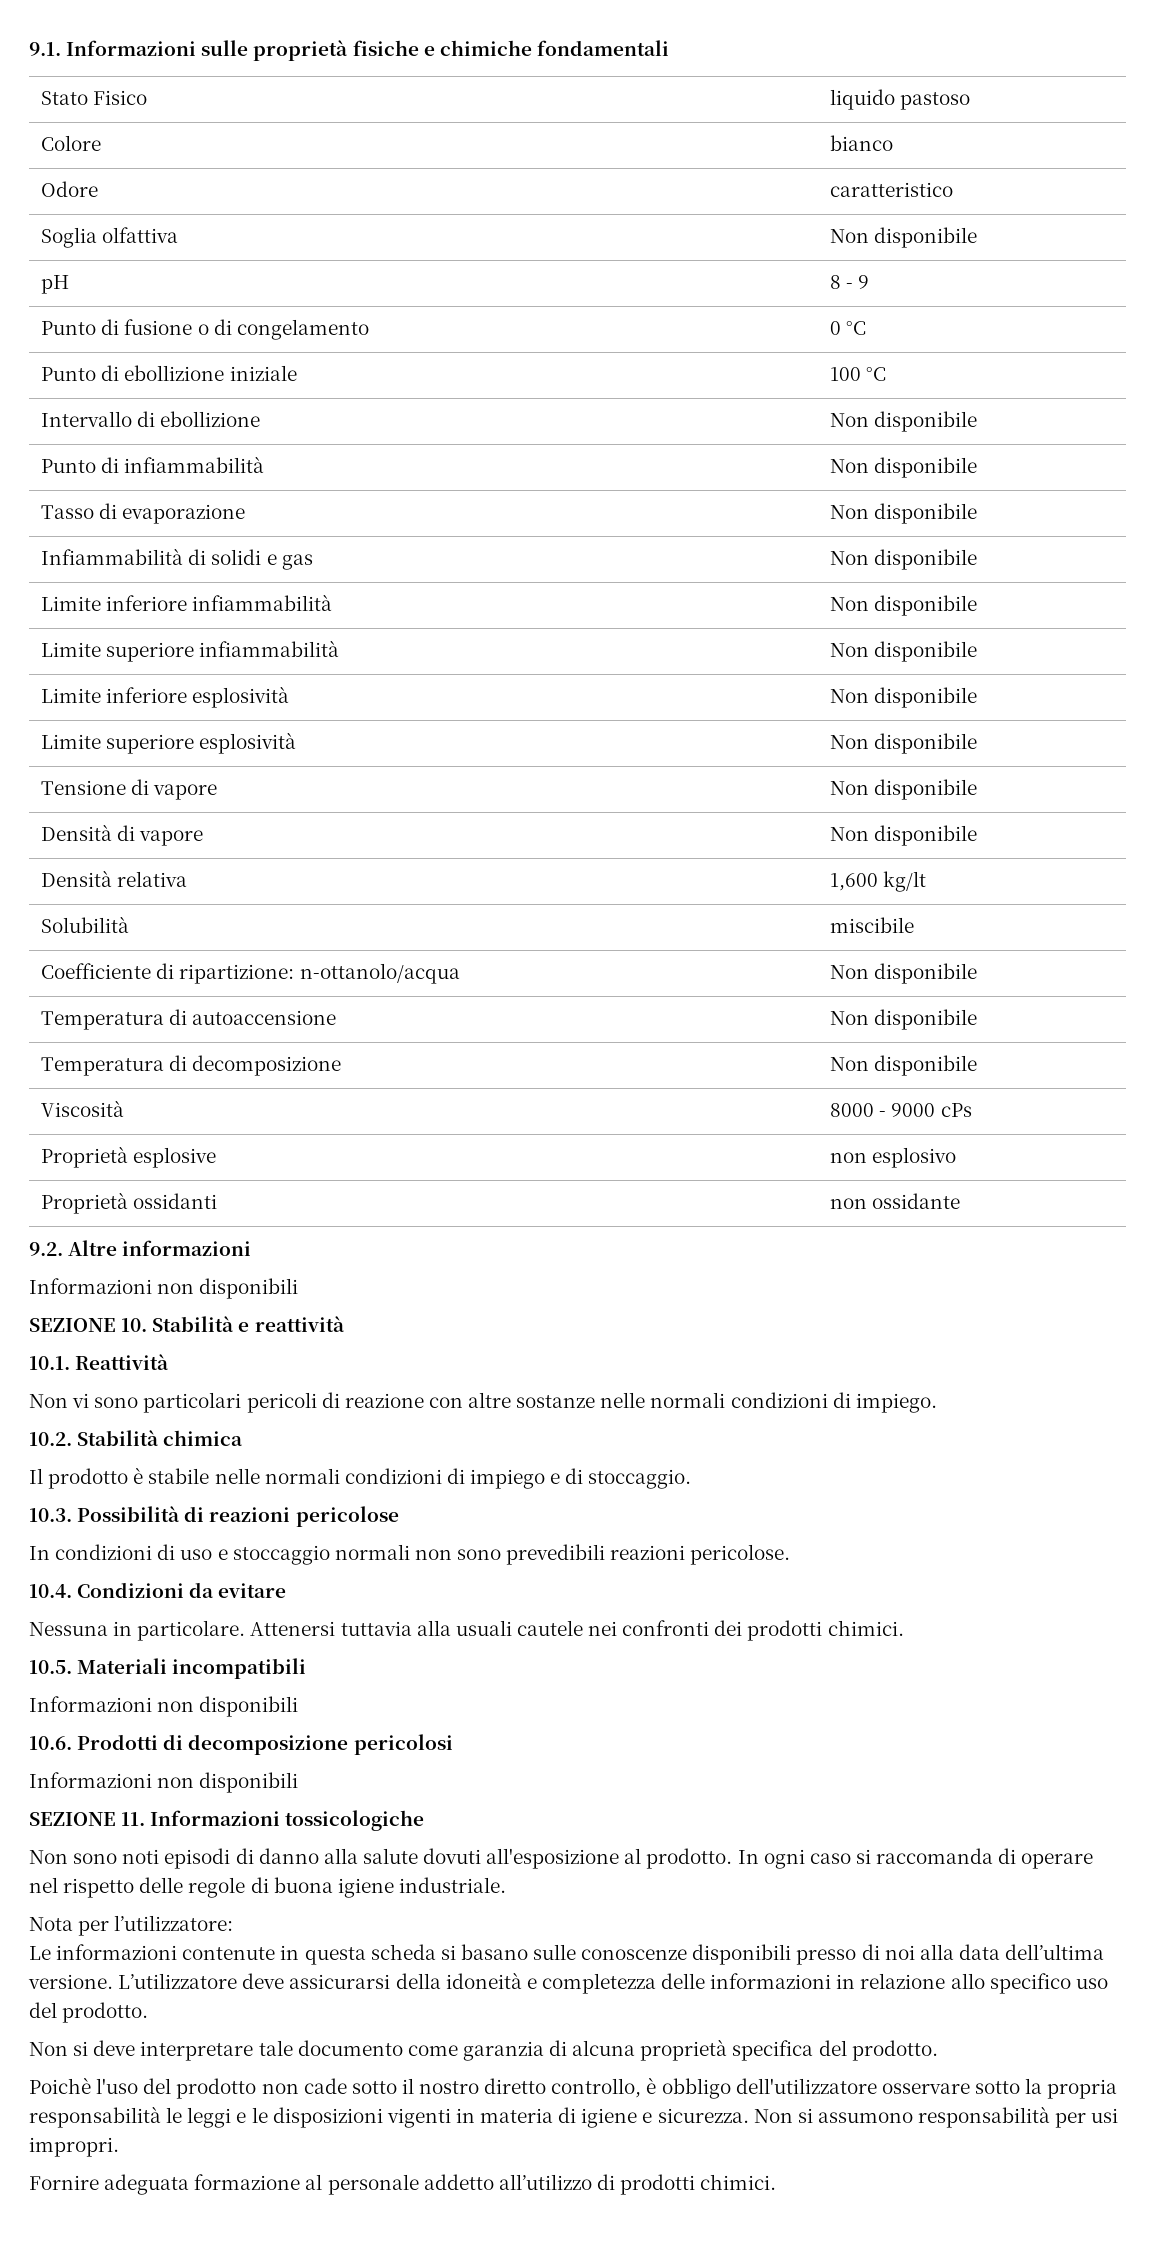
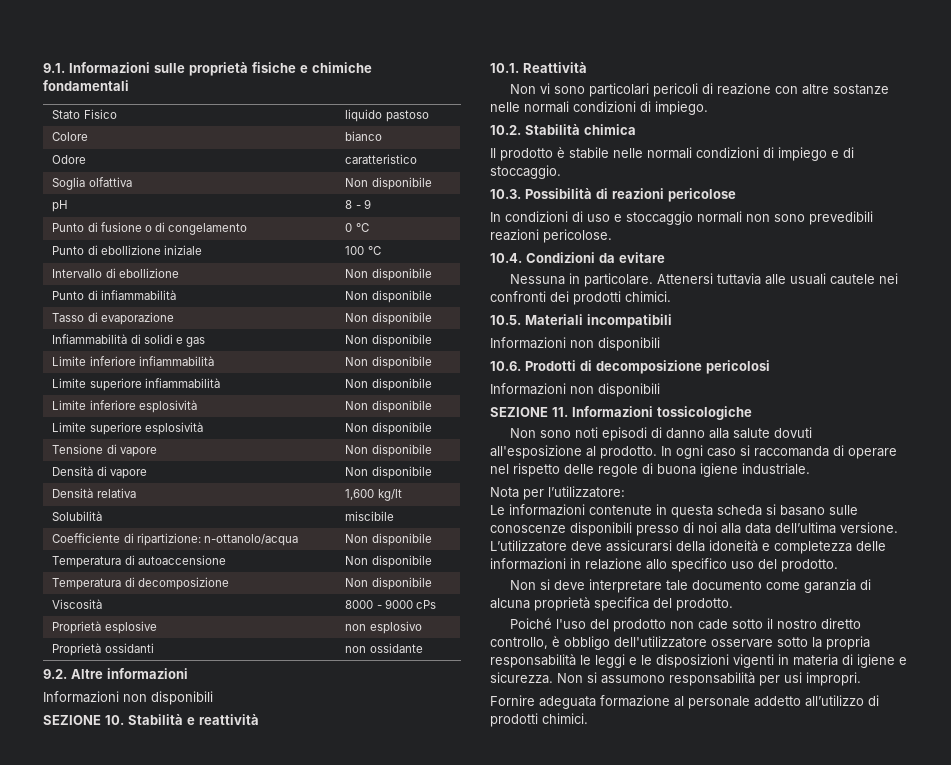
[416,1620,451,1636] alla -> [765,274,787,285] alle
[29,2077,91,2094] Poichè -> [510,618,553,629] Poiché

